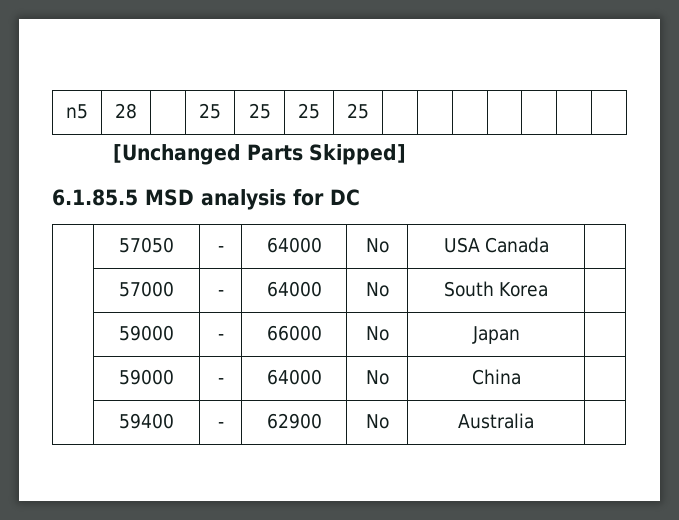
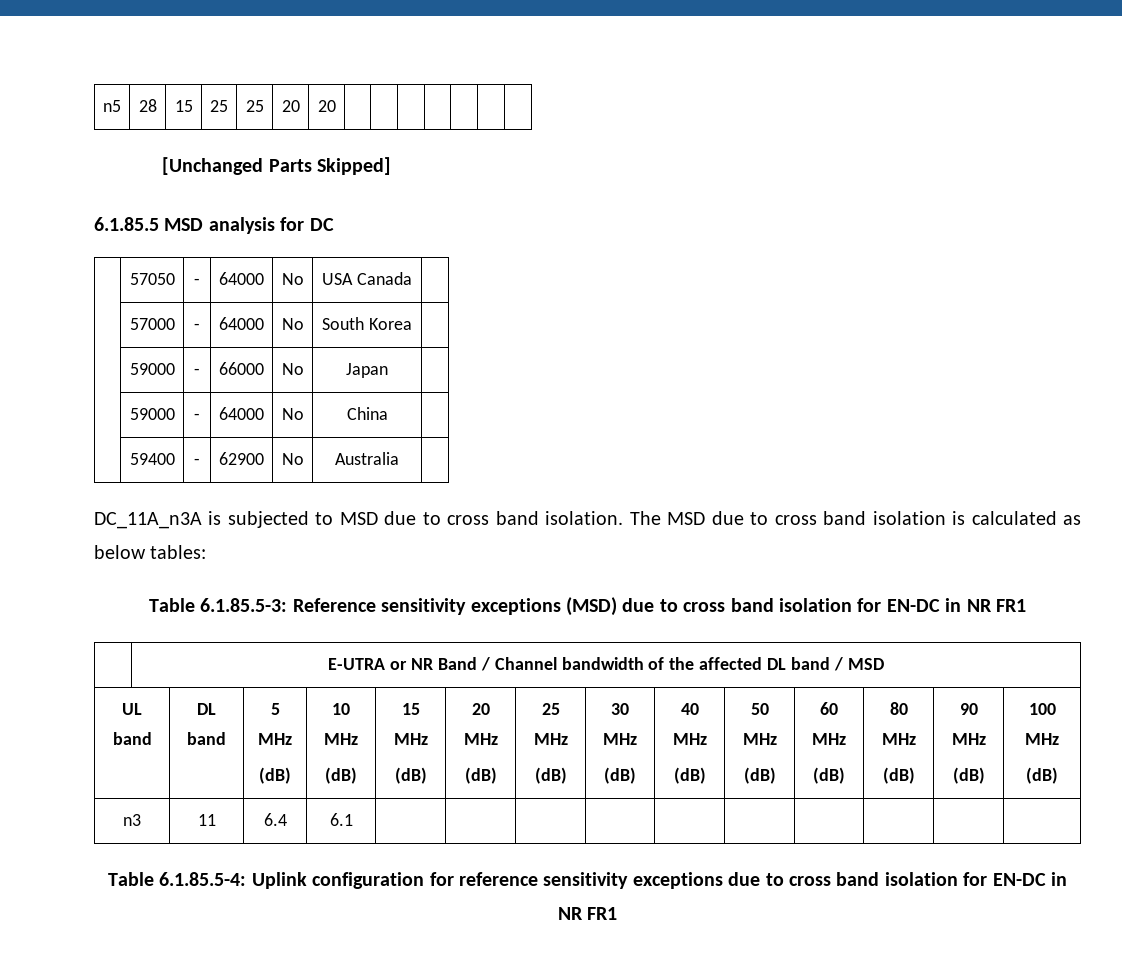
[199,103,221,119] [248,103,271,119] [298,103,320,119] [347,103,369,119] | 25 | 25 | 25 | 25 -> [174,100,193,112] [210,100,228,112] [245,100,264,112] [281,100,300,112] [317,100,336,112] 15 | 25 | 25 | 20 | 20
(534, 421) none -> [94,511,1082,529] [94,545,207,559] [149,597,1026,616] [328,657,884,671] [122,703,142,715] [112,732,152,745] [197,703,216,715] [187,732,226,745] [270,703,280,715] [258,733,292,745] [259,767,291,784] [332,703,350,715] [324,733,358,745] [325,767,357,784] [401,703,420,715] [393,733,428,745] [394,767,427,784] [471,703,490,715] [463,733,498,745] [464,767,497,784] [541,703,560,715] [533,733,568,745] [534,767,567,784] [611,703,629,715] [603,733,637,745] [604,767,636,784] [680,703,699,715] [672,733,707,745] [673,767,706,784] [750,703,769,715] [742,733,777,745] [743,767,776,784] [820,702,838,715] [812,733,846,745] [813,767,845,784] [889,702,908,715] [881,733,916,745] [882,767,915,784] [959,703,978,715] [951,733,986,745] [952,767,985,784] [1028,703,1056,715] [1025,733,1059,745] [1026,767,1058,784] [123,814,141,826] [197,814,216,826] [263,813,287,826] [329,813,353,826] [108,872,1067,889] [557,907,618,920] // DC_11A_n3A is subjected to MSD due to cross band isolation. The MSD due to cross band isolation is calculated as below tables: // Table 6.1.85.5-3: Reference sensitivity exceptions (MSD) due to cross band isolation for EN-DC in NR FR1 // | E-UTRA or NR Band / Channel bandwidth of the affected DL band / MSD // UL band | DL band | 5 MHz // (dB) | 10 MHz // (dB) | 15 MHz // (dB) | 20 MHz // (dB) | 25 MHz // (dB) | 30 MHz // (dB) | 40 MHz // (dB) | 50 MHz // (dB) | 60 MHz // (dB) | 80 MHz // (dB) | 90 MHz // (dB) | 100 MHz // (dB) // n3 | 11 | 6.4 | 6.1 | | | | | | | | | | // Table 6.1.85.5-4: Uplink configuration for reference sensitivity exceptions due to cross band isolation for EN-DC in NR FR1

